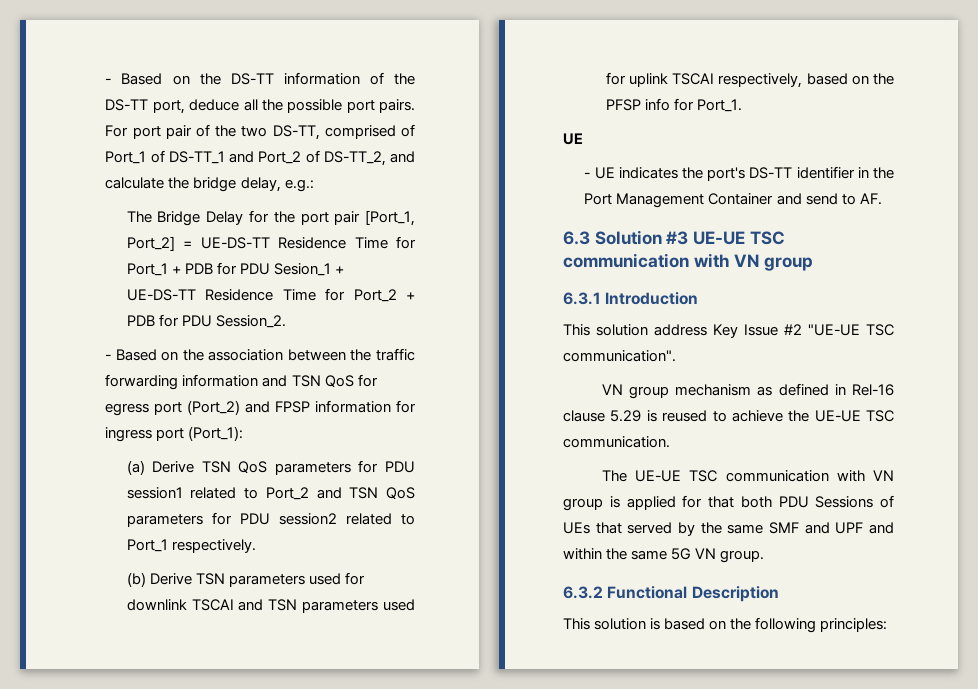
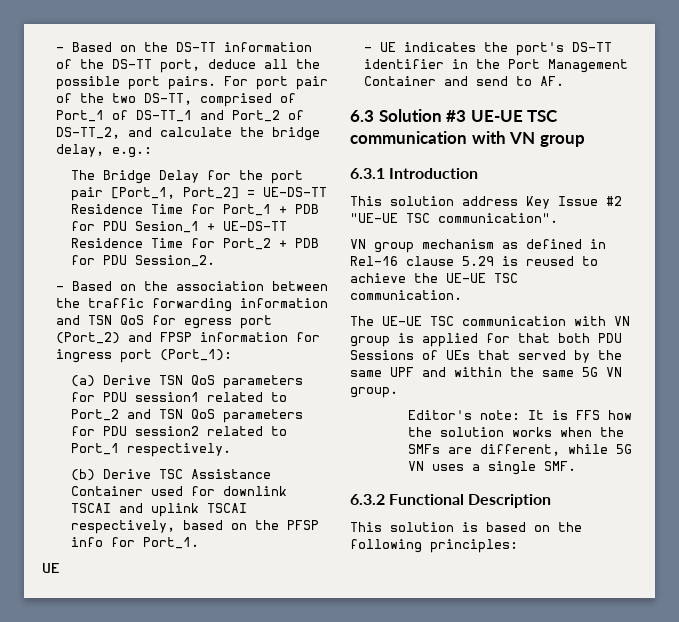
[195,573,305,587] TSN parameters -> [158,469,271,479] [70,486,143,496] TSC Assistance Container
[268,599,415,613] [605,72,626,85] TSN parameters used for -> (143, 508) none
[769,522,830,534] SMF and -> (382, 373) none
(765, 556) none -> [407,410,632,420] [407,427,624,437] [407,444,632,456] [407,461,576,475] // Editor's note: It is FFS how the solution works when the SMFs are different, while 5G VN uses a single SMF.

